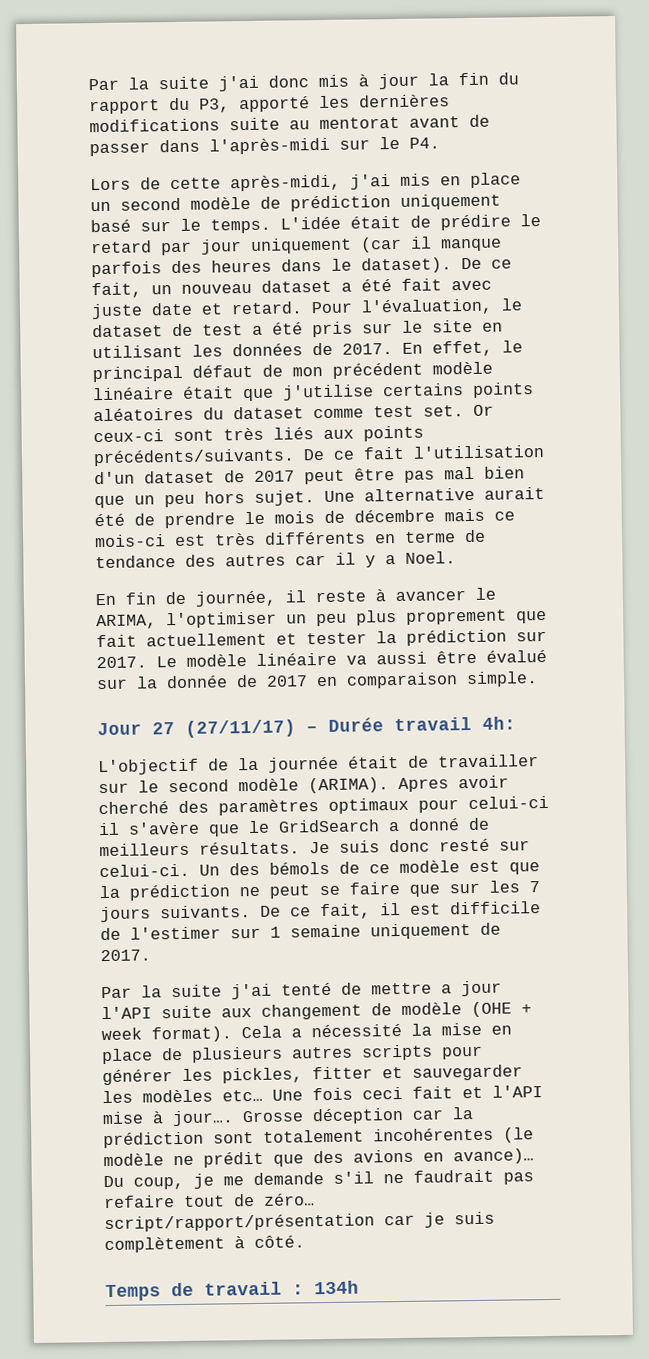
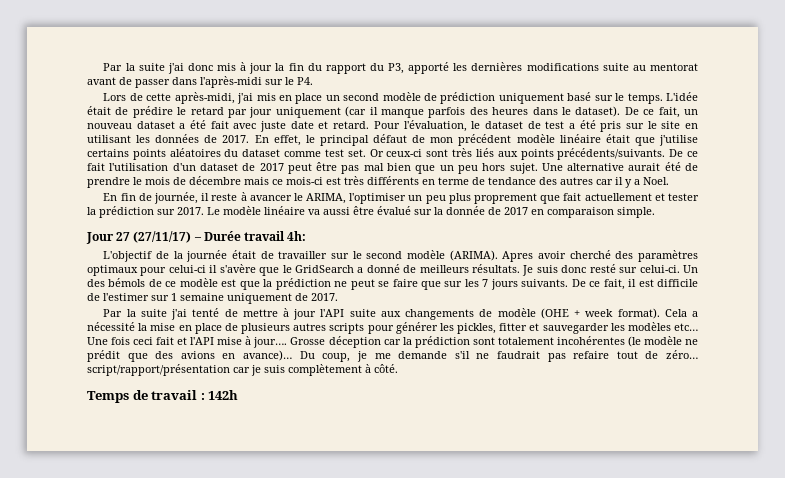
[441,984,452,994] a -> [282,308,289,317] à
[261,1003,362,1020] changement -> [405,309,475,320] changements
[314,1280,359,1295] 134h -> [208,390,239,400] 142h

